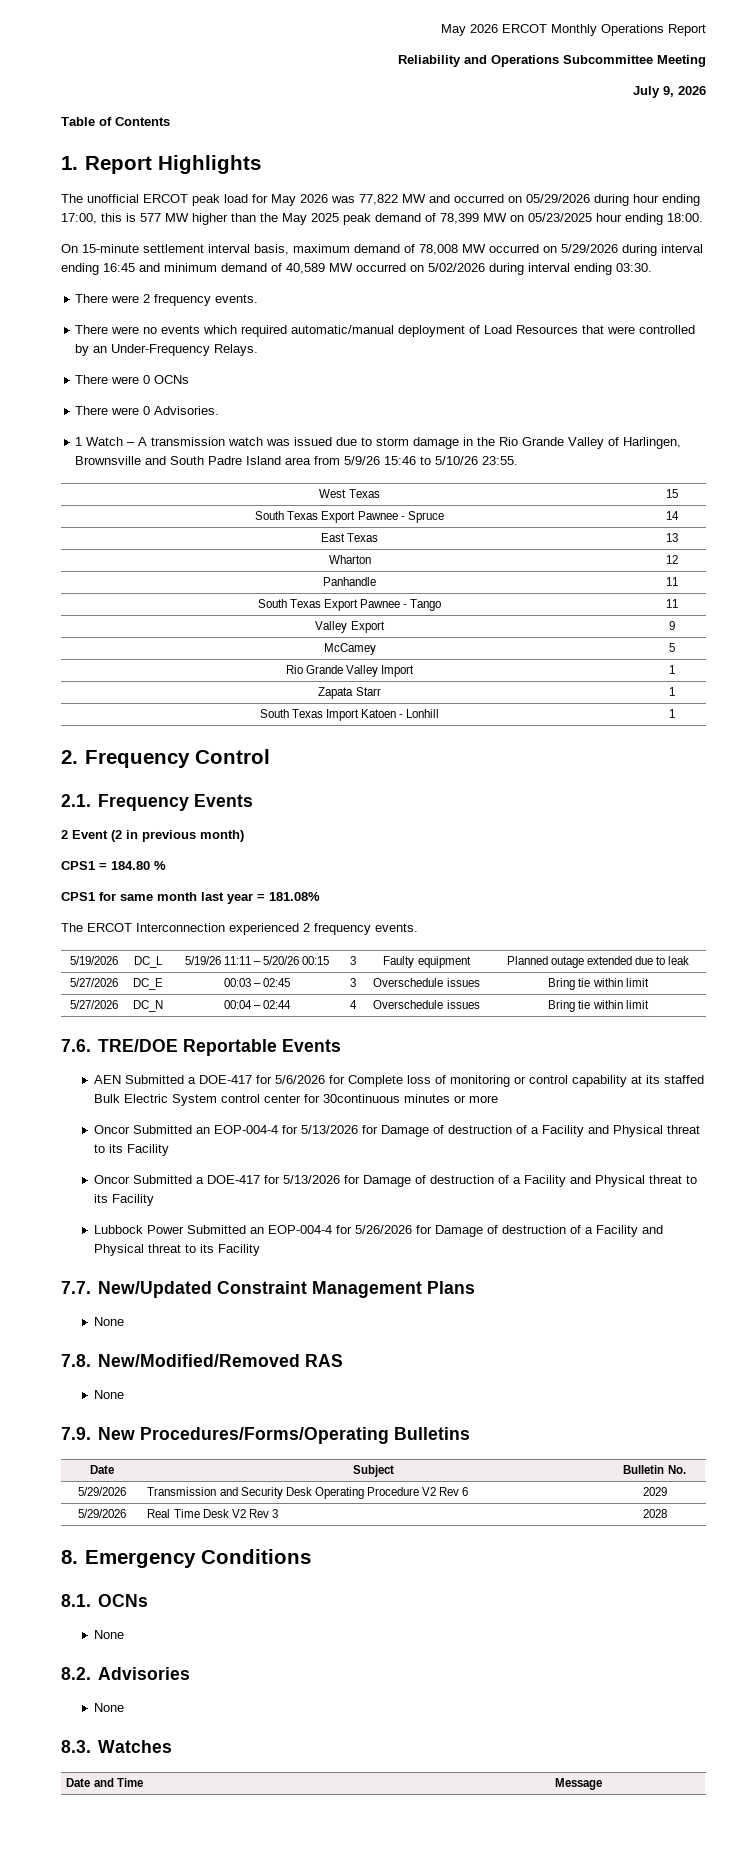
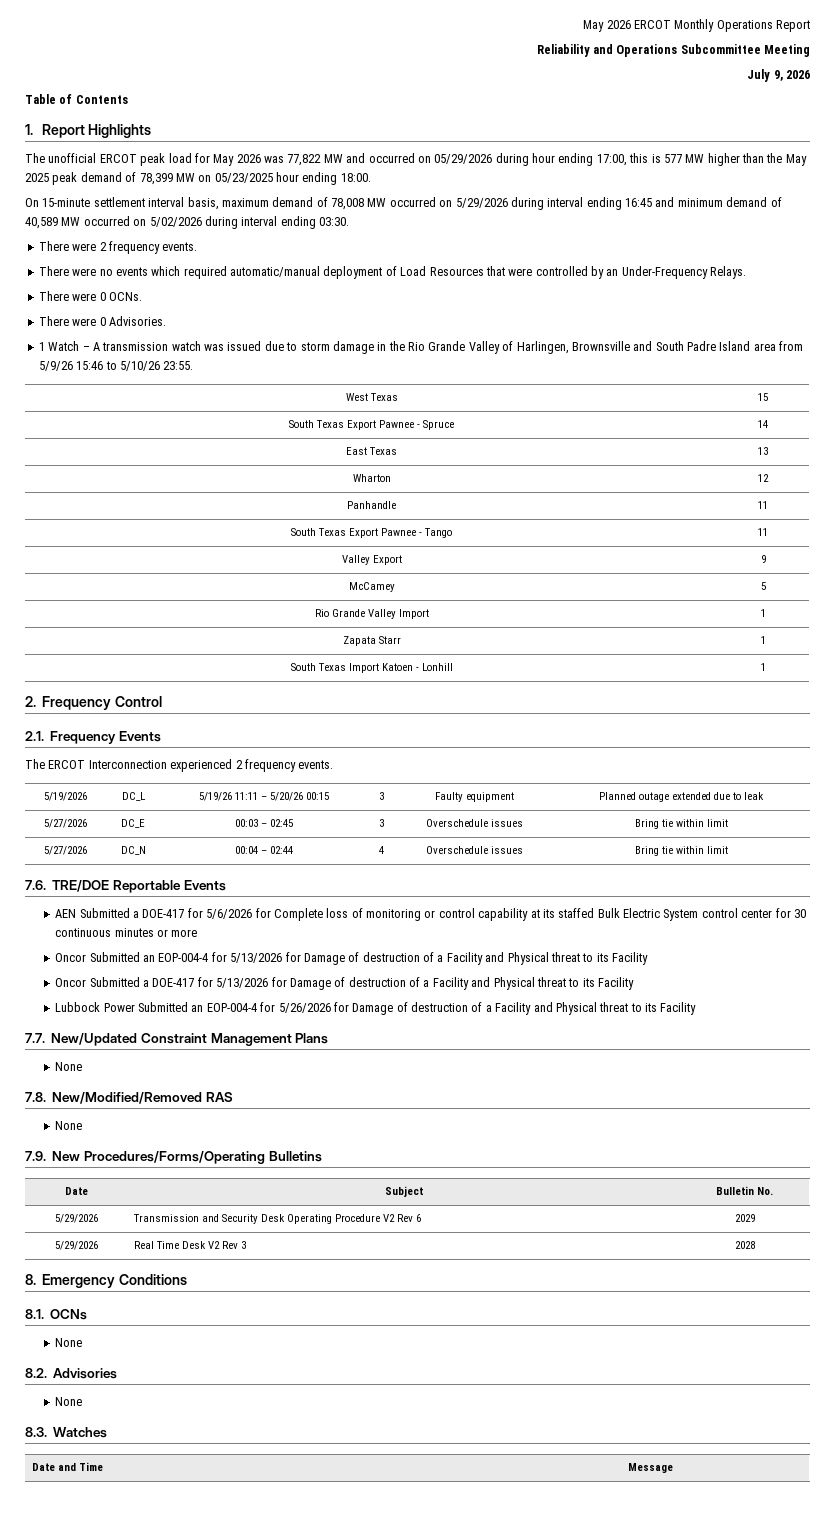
[154,375,190,384] OCNs -> [108,292,142,301] OCNs.
[61,830,244,842] [61,861,166,870] [61,892,320,904] // 2 Event (2 in previous month) // CPS1 = 184.80 % // CPS1 for same month last year = 181.08% -> (161, 736) none
[322,1094,400,1103] 30continuous -> [793,909,806,918] [55,928,112,937] 30 continuous

